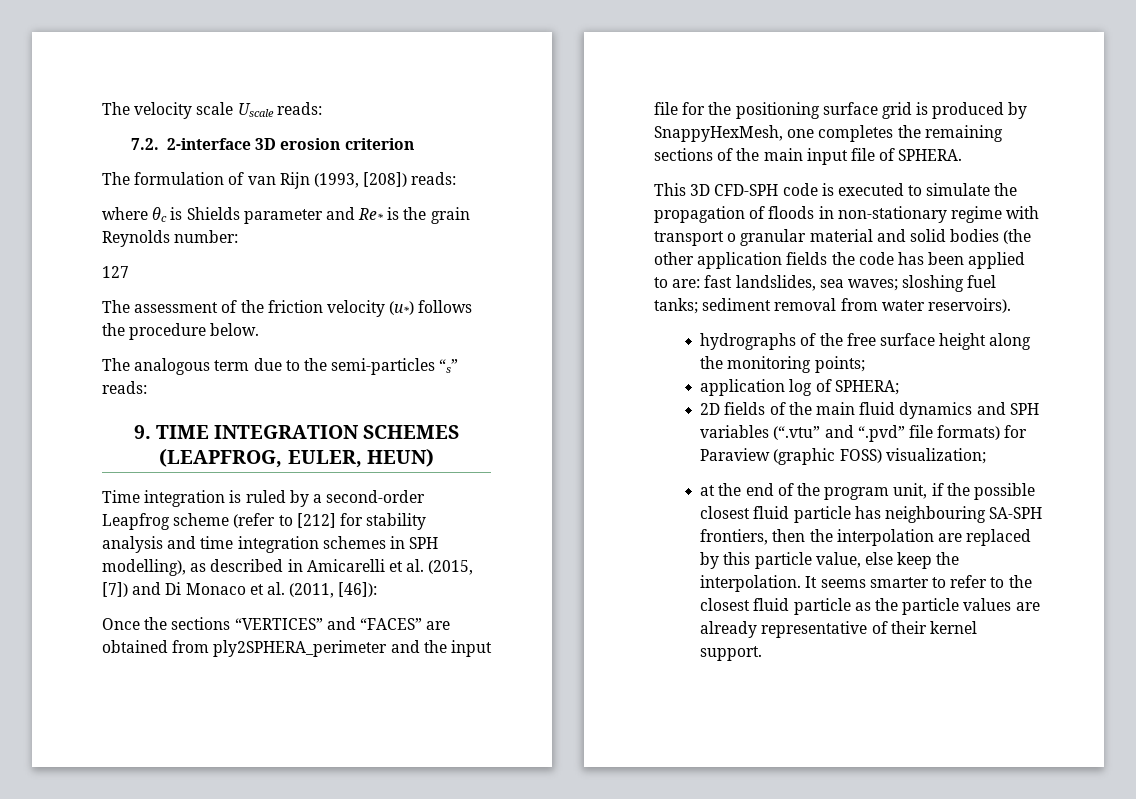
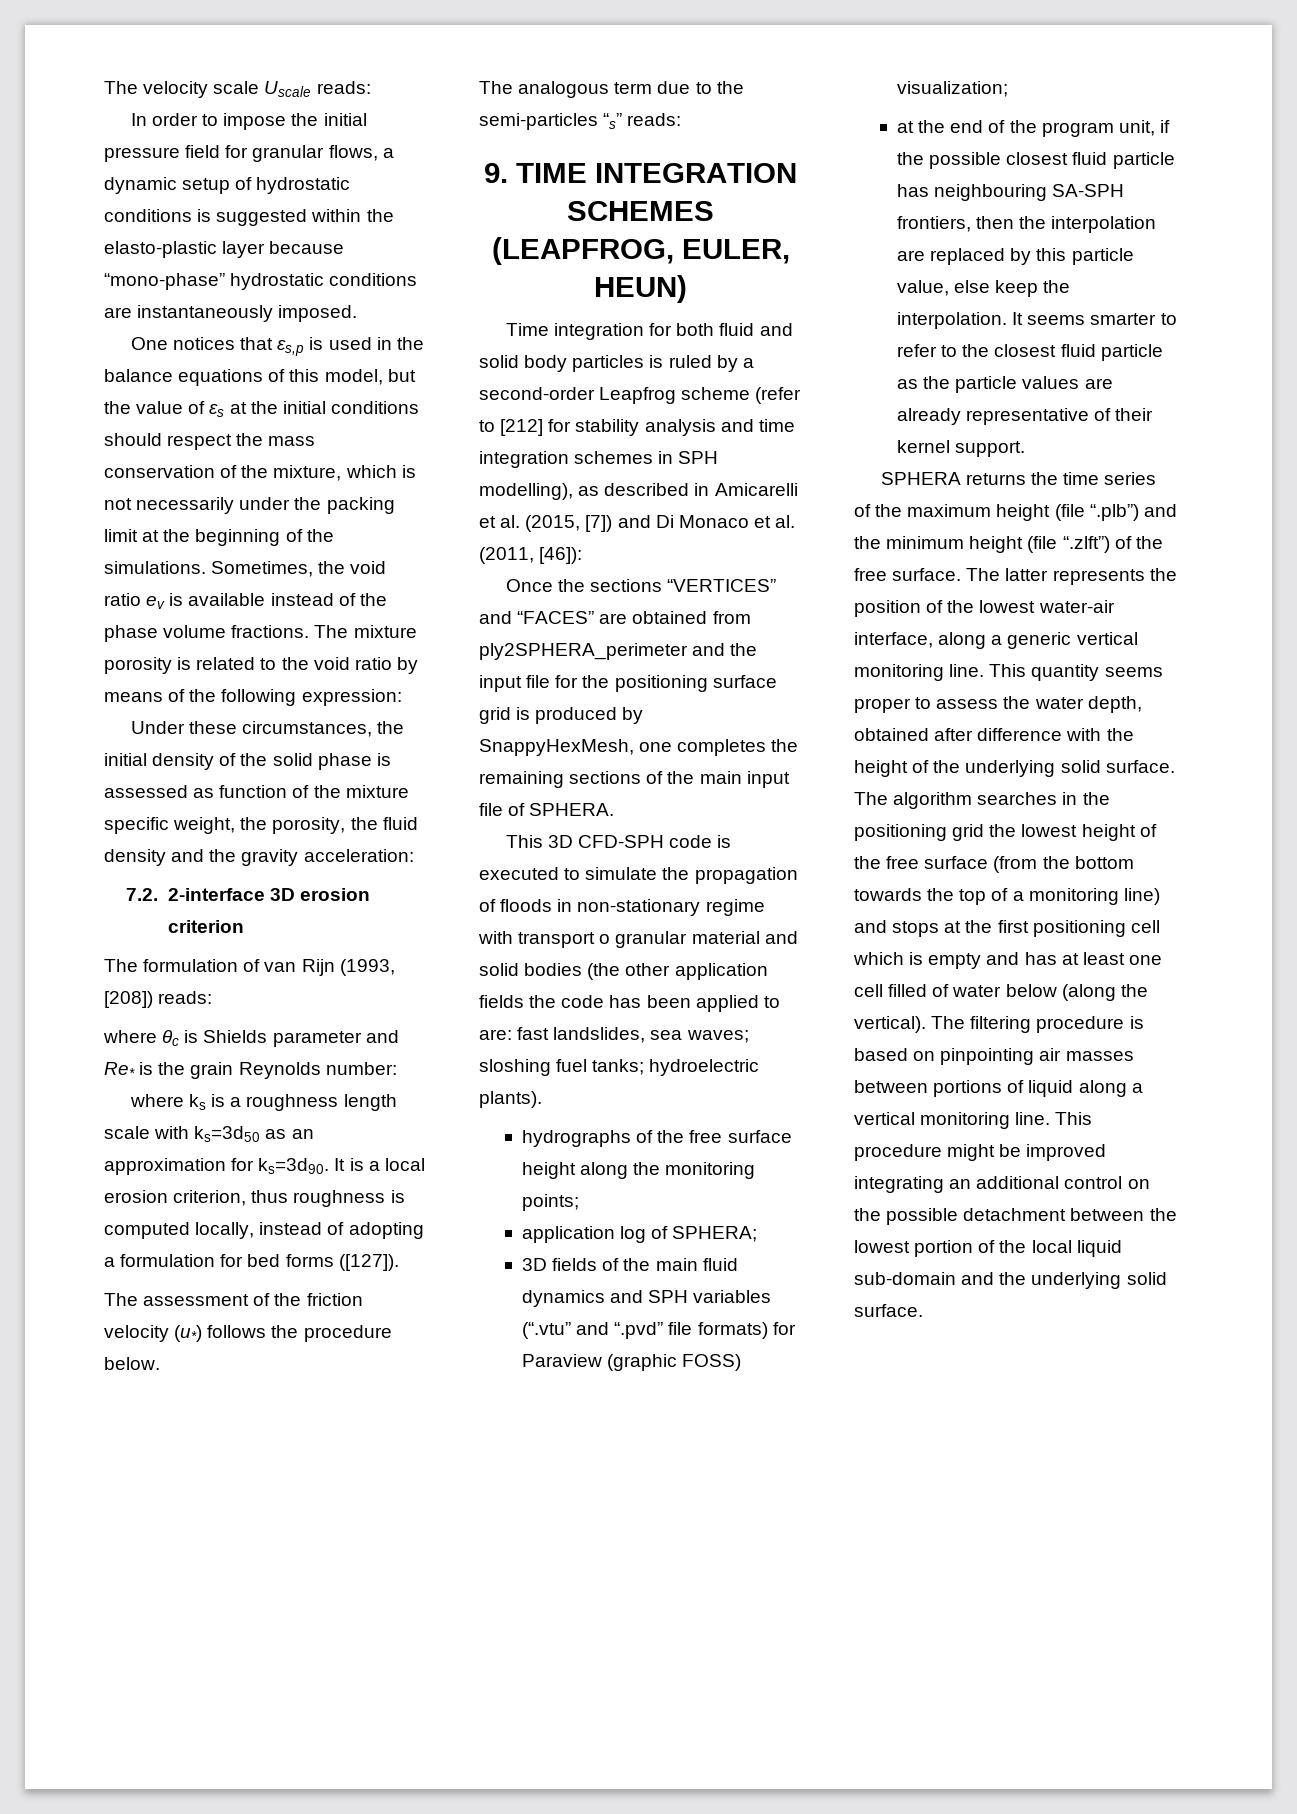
(322, 108) none -> [130,113,367,130] [104,145,394,162] [104,177,351,194] [104,209,394,226] [104,241,345,258] [104,273,418,290] [104,305,358,322] [130,337,424,356] [104,369,416,386] [104,401,419,417] [104,433,316,450] [104,465,416,481] [104,497,395,514] [104,529,334,546] [104,561,387,577] [104,593,387,609] [104,625,417,642] [104,657,418,674] [104,689,402,706] [130,721,405,737] [104,753,391,770] [104,785,409,798] [104,817,418,834] [104,849,414,866] // In order to impose the initial pressure field for granular flows, a dynamic setup of hydrostatic conditions is suggested within the elasto-plastic layer because “mono-phase” hydrostatic conditions are instantaneously imposed. // One notices that εs,p is used in the balance equations of this model, but the value of εs at the initial conditions should respect the mass conservation of the mixture, which is not necessarily under the packing limit at the beginning of the simulations. Sometimes, the void ratio ev is available instead of the phase volume fractions. The mixture porosity is related to the void ratio by means of the following expression: // Under these circumstances, the initial density of the solid phase is assessed as function of the mixture specific weight, the porosity, the fluid density and the gravity acceleration:
[102,266,129,278] 127 -> [129,1094,397,1111] [104,1126,314,1142] [104,1158,425,1175] [104,1190,405,1207] [104,1222,424,1239] [104,1254,399,1271] where ks is a roughness length scale with ks=3d50 as an approximation for ks=3d90. It is a local erosion criterion, thus roughness is computed locally, instead of adopting a formulation for bed forms ([127]).
(226, 498) none -> [649,323,793,336] [479,355,645,372] for both fluid and solid body particles
[702,298,1011,313] sediment removal from water reservoirs). -> [649,1059,760,1076] [479,1091,542,1108] hydroelectric plants).
[700,403,721,415] 2D -> [522,1258,548,1271] 3D
(763, 653) none -> [880,472,1157,485] [854,504,1177,521] [854,536,1163,553] [854,568,1177,585] [854,600,1115,617] [854,632,1138,649] [854,664,1163,681] [854,696,1142,713] [854,728,1134,741] [854,760,1175,777] [854,792,1110,809] [854,824,1157,841] [854,856,1134,873] [854,888,1160,905] [854,920,1160,937] [853,952,1162,969] [854,984,1148,1001] [854,1016,1144,1033] [854,1048,1134,1065] [854,1080,1143,1097] [854,1112,1093,1129] [854,1144,1107,1161] [854,1176,1150,1193] [854,1208,1177,1225] [854,1240,1122,1257] [854,1272,1167,1289] [854,1304,923,1317] // SPHERA returns the time series of the maximum height (file “.plb”) and the minimum height (file “.zlft”) of the free surface. The latter represents the position of the lowest water-air interface, along a generic vertical monitoring line. This quantity seems proper to assess the water depth, obtained after difference with the height of the underlying solid surface. The algorithm searches in the positioning grid the lowest height of the free surface (from the bottom towards the top of a monitoring line) and stops at the first positioning cell which is empty and has at least one cell filled of water below (along the vertical). The filtering procedure is based on pinpointing air masses between portions of liquid along a vertical monitoring line. This procedure might be improved integrating an additional control on the possible detachment between the lowest portion of the local liquid sub-domain and the underlying solid surface.

